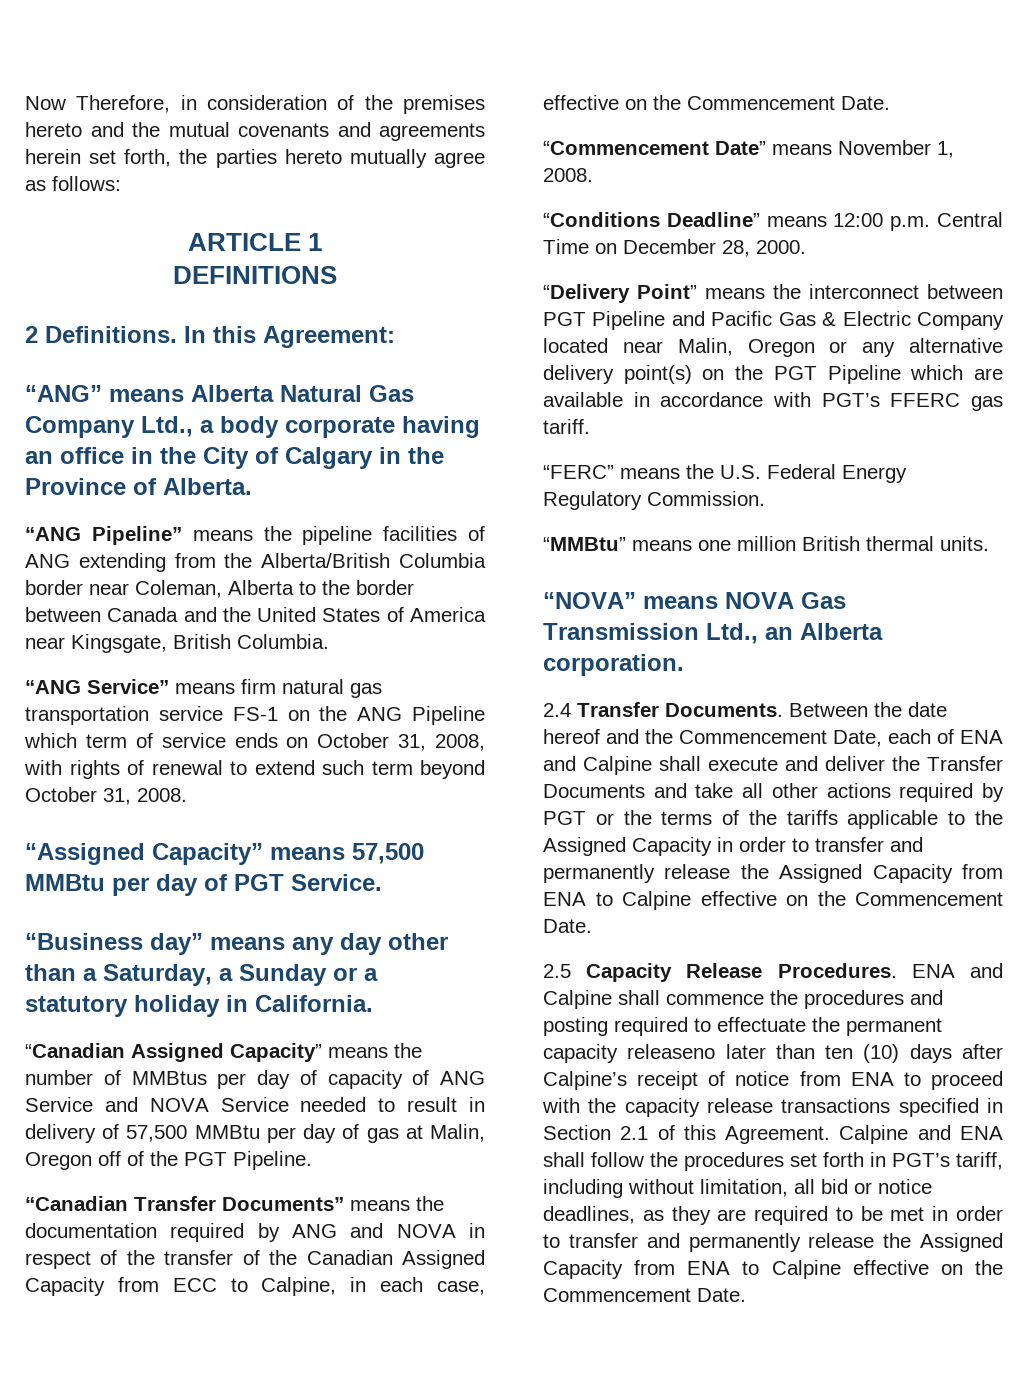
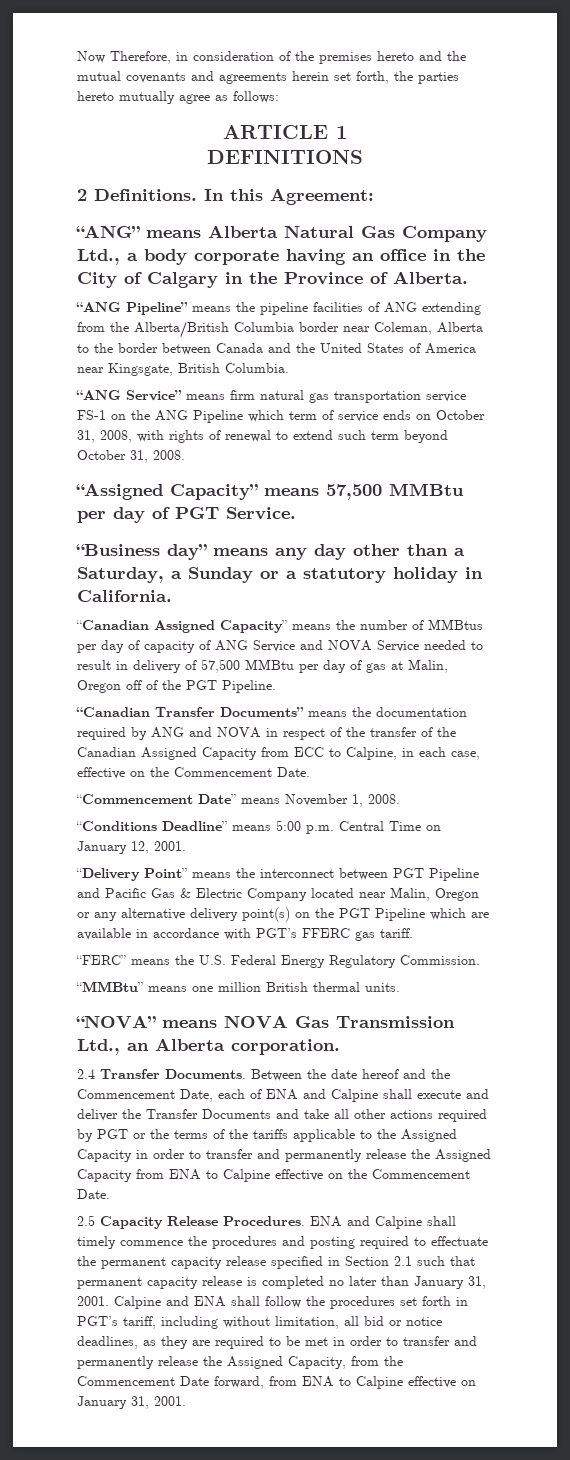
[833,213,884,227] 12:00 -> [276,820,301,831] 5:00
[623,239,806,257] December 28, 2000. -> [77,841,186,854] January 12, 2001.
(660, 997) none -> [77,1236,116,1249] timely
[627,1044,1003,1063] [543,1071,1003,1090] [542,1098,1003,1117] [543,1125,831,1144] releaseno later than ten (10) days after Calpine’s receipt of notice from ENA to proceed with the capacity release transactions specified in Section 2.1 of this Agreement. -> [226,1256,475,1269] [77,1276,486,1289] [77,1296,109,1306] release specified in Section 2.1 such that permanent capacity release is completed no later than January 31, 2001.
[543,1260,1003,1279] [543,1288,746,1302] Capacity from ENA to Calpine effective on the Commencement Date. -> [288,1356,403,1369] [77,1376,476,1389] [77,1396,186,1409] Capacity, from the Commencement Date forward, from ENA to Calpine effective on January 31, 2001.

